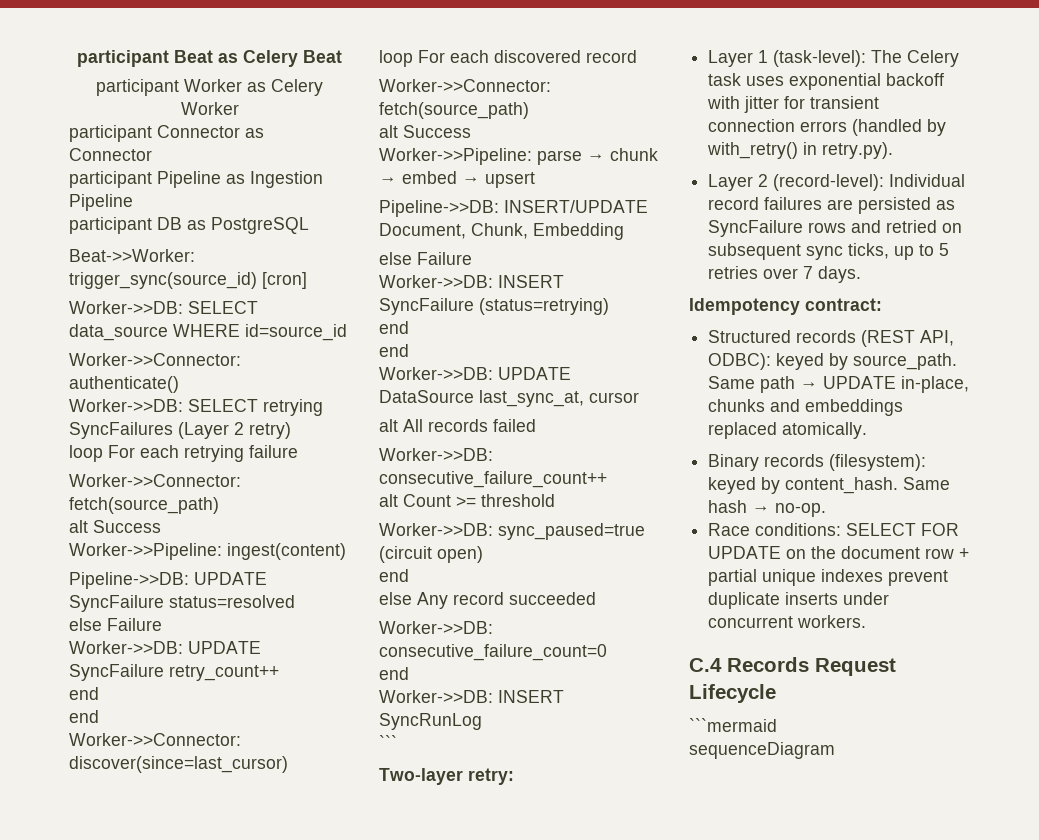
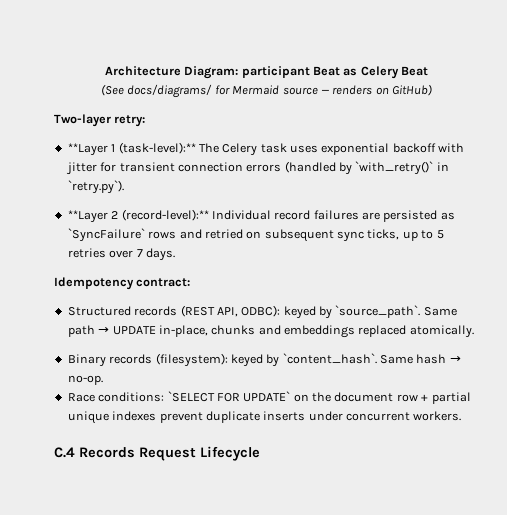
(77, 58) none -> [104,66,239,79] Architecture Diagram:
[96,79,323,96] [180,102,239,115] [69,125,264,142] [69,148,152,161] [69,171,323,188] [69,194,133,211] [69,217,309,234] [69,249,195,262] [69,272,307,289] [69,301,258,314] [69,324,347,341] [69,353,241,366] [69,376,179,393] [69,399,323,416] [69,422,291,439] [69,445,298,462] [69,474,241,487] [69,497,219,514] [69,520,161,533] [69,543,346,560] [69,572,267,589] [69,595,295,612] [69,618,162,631] [69,641,261,654] [69,664,279,681] [69,687,99,700] [69,710,99,723] [69,733,241,746] [69,756,288,773] [379,50,637,67] [379,79,551,92] [379,102,529,119] [379,125,471,138] [379,148,658,165] [379,171,535,188] [379,200,648,217] [379,223,624,240] [379,252,472,265] [379,275,564,288] [379,298,609,315] [379,321,409,334] [379,344,409,357] [379,367,571,380] [379,390,639,407] [379,419,536,432] [379,448,493,461] [379,471,607,488] [379,494,555,507] [379,523,645,540] [379,546,483,563] [379,569,409,582] [379,592,596,609] [379,621,493,634] [379,644,607,661] [379,667,409,680] [379,690,564,703] [379,713,482,730] [379,735,397,749] participant Worker as Celery Worker // participant Connector as Connector // participant Pipeline as Ingestion Pipeline // participant DB as PostgreSQL // Beat->>Worker: trigger_sync(source_id) [cron] // Worker->>DB: SELECT data_source WHERE id=source_id // Worker->>Connector: authenticate() // Worker->>DB: SELECT retrying SyncFailures (Layer 2 retry) // loop For each retrying failure // Worker->>Connector: fetch(source_path) // alt Success // Worker->>Pipeline: ingest(content) // Pipeline->>DB: UPDATE SyncFailure status=resolved // else Failure // Worker->>DB: UPDATE SyncFailure retry_count++ // end // end // Worker->>Connector: discover(since=last_cursor) // loop For each discovered record // Worker->>Connector: fetch(source_path) // alt Success // Worker->>Pipeline: parse → chunk → embed → upsert // Pipeline->>DB: INSERT/UPDATE Document, Chunk, Embedding // else Failure // Worker->>DB: INSERT SyncFailure (status=retrying) // end // end // Worker->>DB: UPDATE DataSource last_sync_at, cursor // alt All records failed // Worker->>DB: consecutive_failure_count++ // alt Count >= threshold // Worker->>DB: sync_paused=true (circuit open) // end // else Any record succeeded // Worker->>DB: consecutive_failure_count=0 // end // Worker->>DB: INSERT SyncRunLog // ``` -> [101,84,432,98] (See docs/diagrams/ for Mermaid source — renders on GitHub)
[708,50,867,67] Layer 1 (task-level): -> [67,142,196,156] **Layer 1 (task-level):**
[707,142,894,159] [708,174,885,191] with_retry() in retry.py). // Layer 2 (record-level): -> [355,161,449,175] [67,180,124,194] [67,209,209,223] `with_retry()` in `retry.py`). // **Layer 2 (record-level):**
[708,220,804,237] SyncFailure -> [67,228,145,242] `SyncFailure`
[853,353,958,370] source_path. -> [335,305,421,318] `source_path`.
[785,477,899,494] content_hash. -> [282,353,377,364] `content_hash`.
[846,523,960,536] [708,546,782,559] SELECT FOR UPDATE -> [167,391,291,402] `SELECT FOR UPDATE`
[689,718,777,732] [689,742,835,759] // ```mermaid // sequenceDiagram -> (260, 453) none

